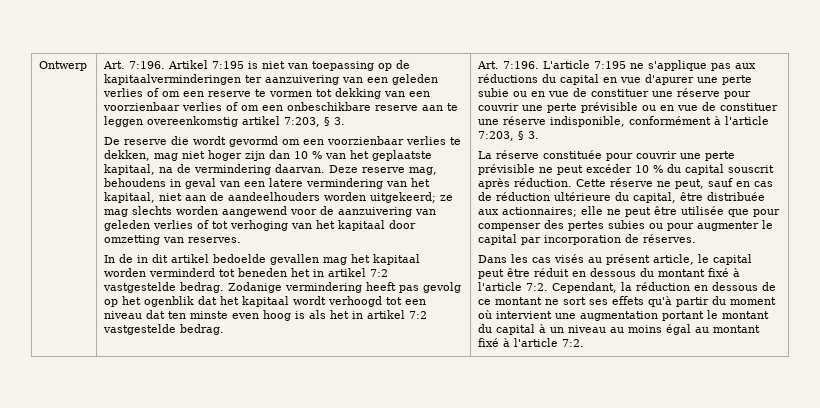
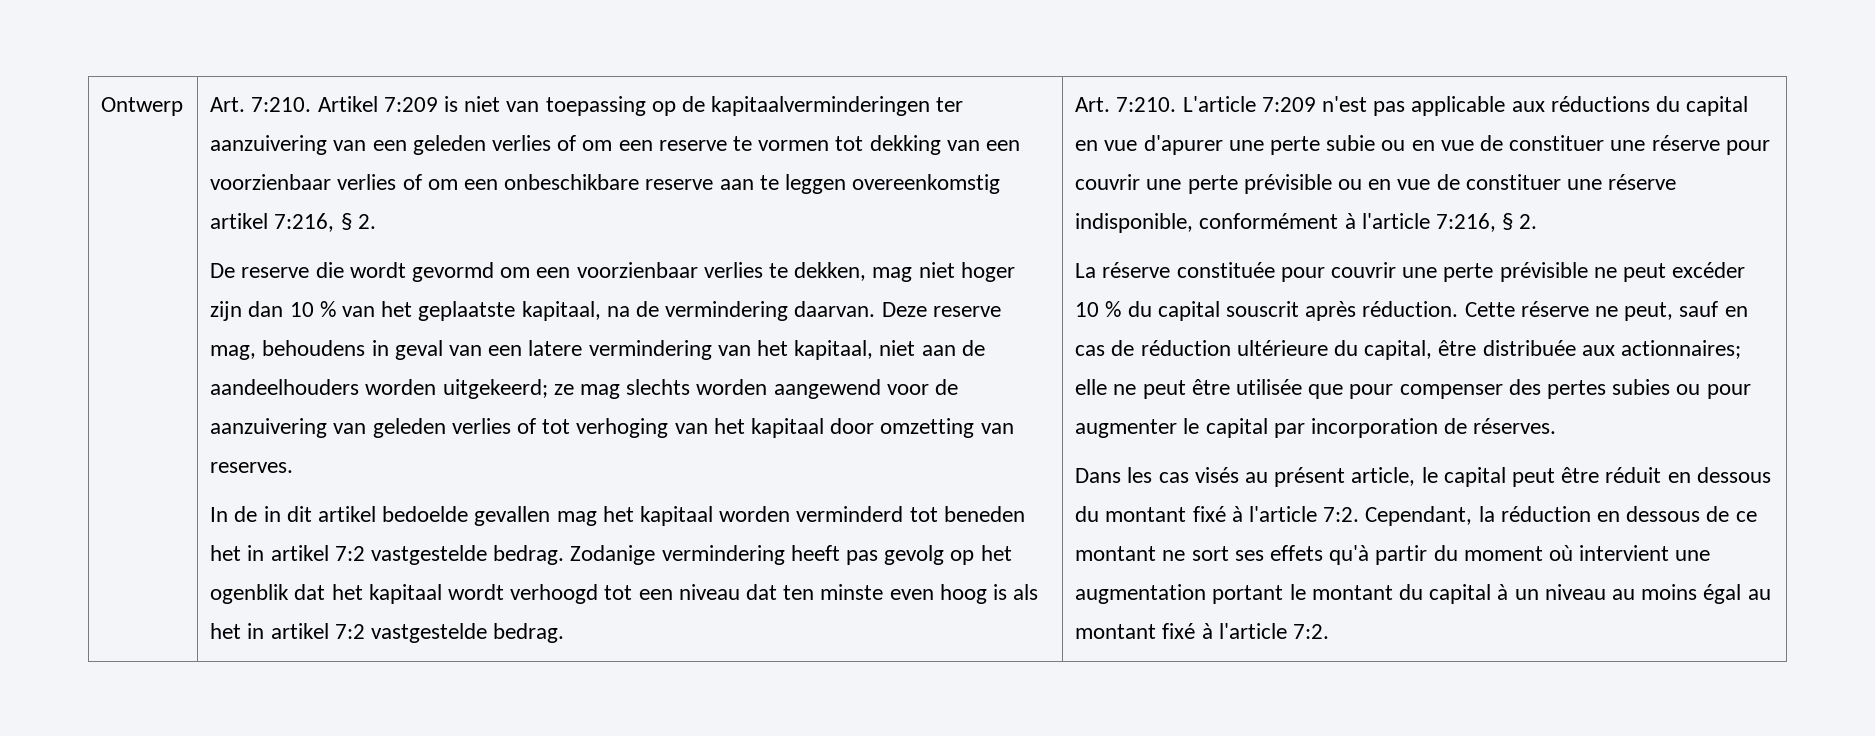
[129,60,245,69] 7:196. Artikel 7:195 -> [251,96,438,112] 7:210. Artikel 7:209
[284,117,346,127] 7:203, § 3. -> [274,213,376,232] 7:216, § 2.
[503,60,732,71] 7:196. L'article 7:195 ne s'applique pas -> [1116,96,1506,116] 7:210. L'article 7:209 n'est pas applicable
[478,131,540,141] 7:203, § 3. -> [1435,213,1538,232] 7:216, § 2.

